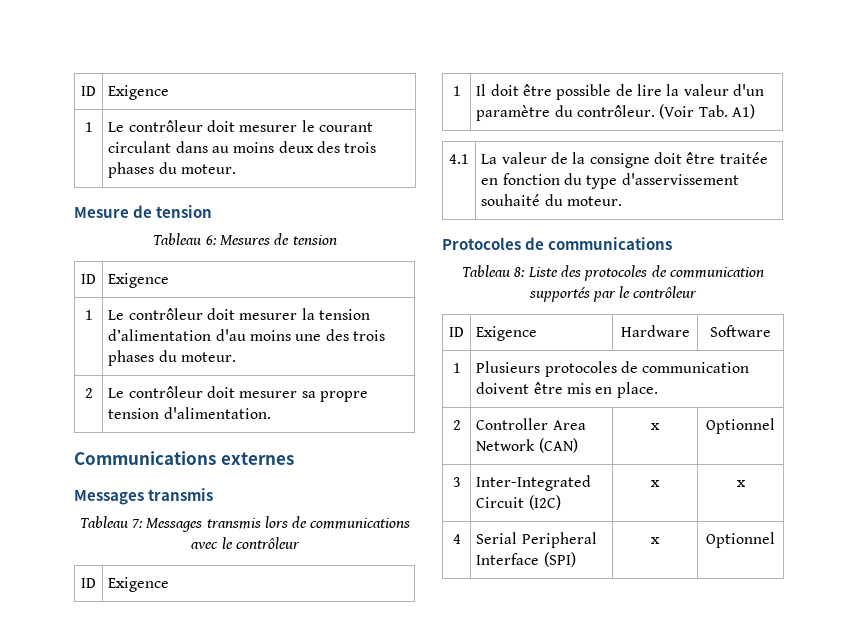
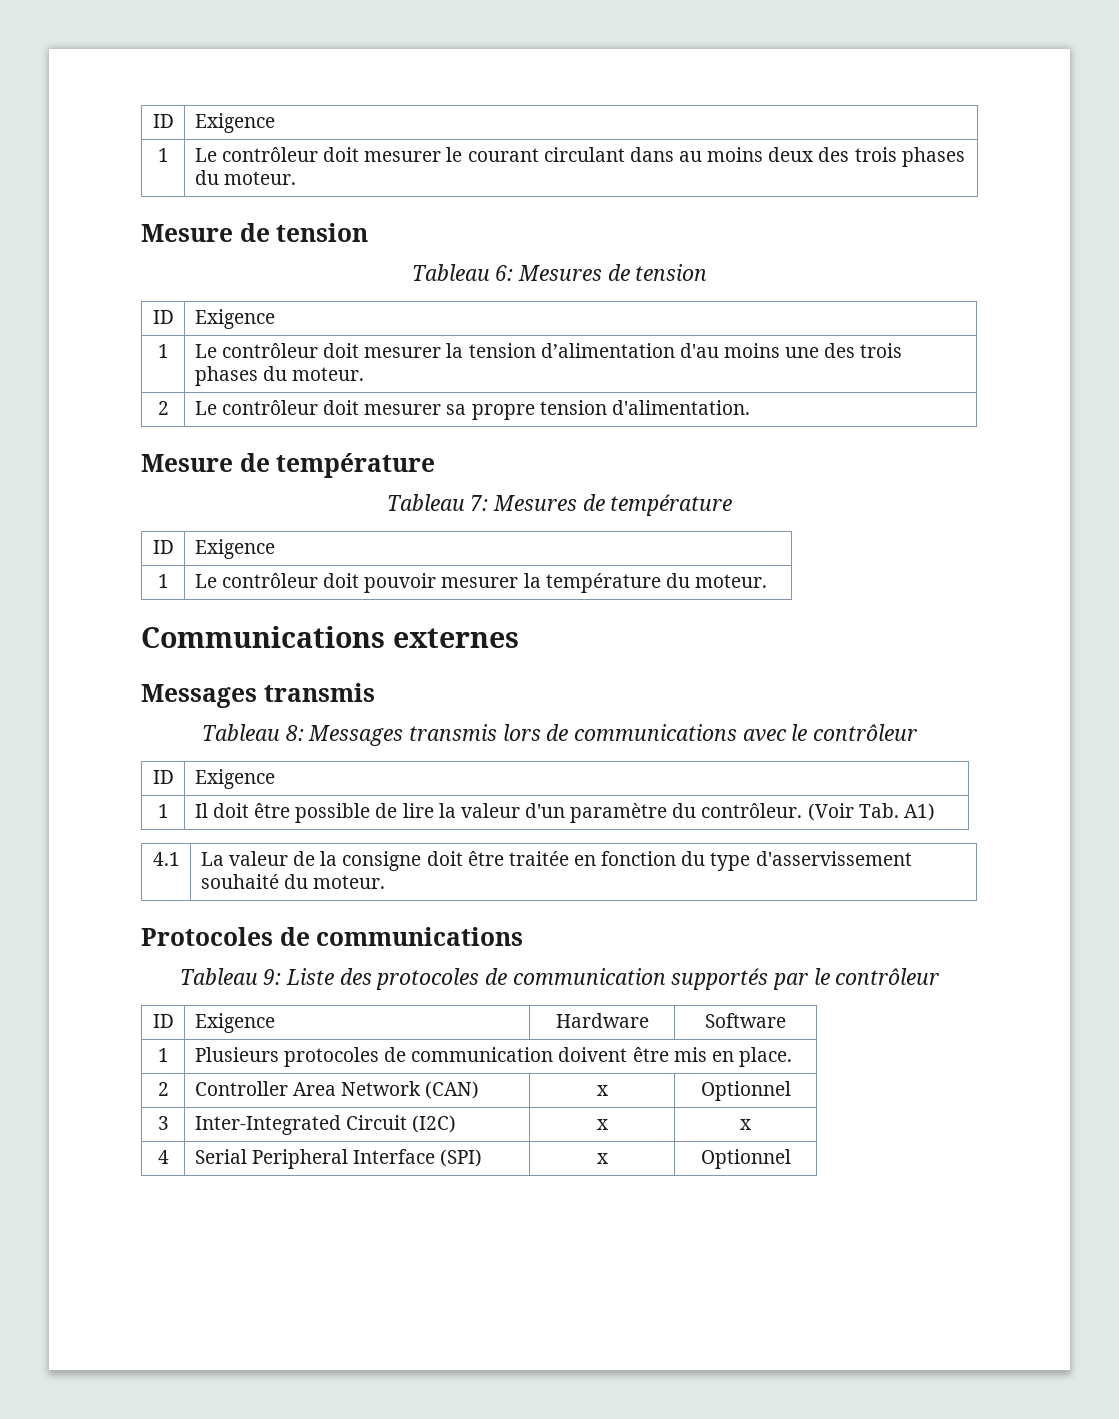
(271, 413) none -> [141,453,436,478] [386,494,733,516] [152,540,174,554] [194,539,275,559] [157,574,169,588] [194,573,767,593] // Mesure de température // Tableau 7: Mesures de température // ID | Exigence // 1 | Le contrôleur doit pouvoir mesurer la température du moteur.
[131,519,143,528] 7: -> [285,725,304,741] 8:
[514,267,526,277] 8: -> [263,969,282,985] 9:

